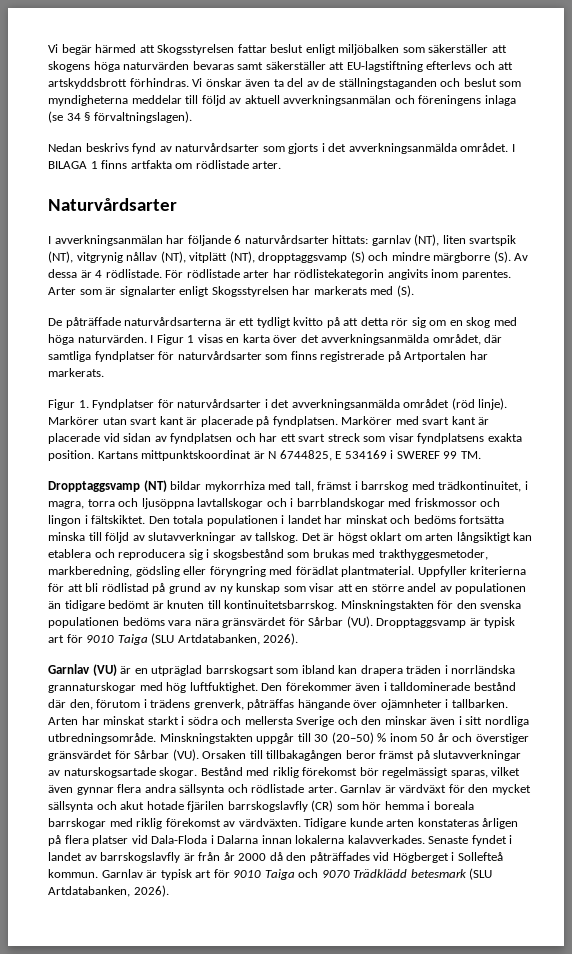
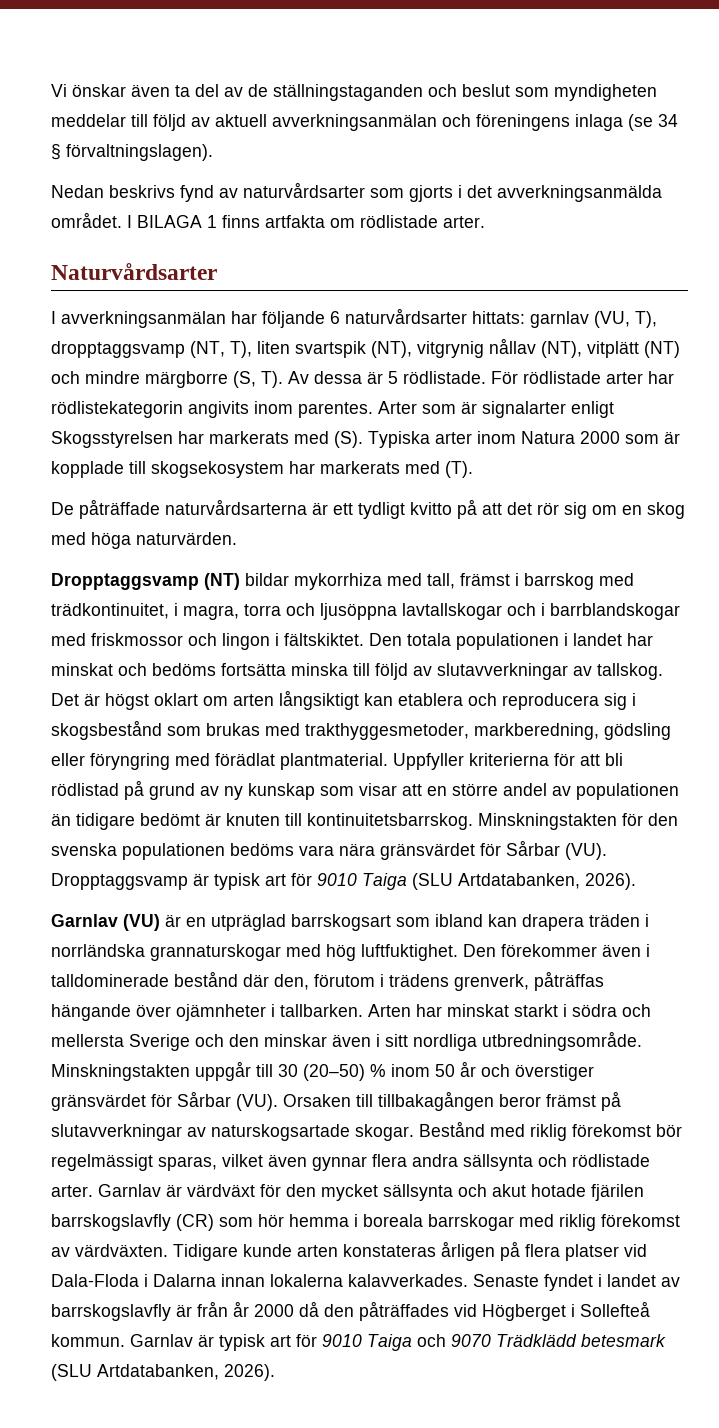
[48,44,507,55] [48,61,514,72] [48,78,203,89] Vi begär härmed att Skogsstyrelsen fattar beslut enligt miljöbalken som säkerställer att skogens höga naturvärden bevaras samt säkerställer att EU-lagstiftning efterlevs och att artskyddsbrott förhindras. Vi -> [51,84,67,97] Vi
[48,95,128,106] myndigheterna -> [554,84,657,101] myndigheten
[414,234,440,246] (NT), -> [594,311,657,328] [51,341,252,358] (VU, T), dropptaggsvamp (NT, T),
[229,251,365,263] (NT), dropptaggsvamp (S) -> [644,341,680,358] (NT)
[493,251,511,263] (S). -> [233,371,283,388] (S, T).
[95,270,103,278] 4 -> [388,371,398,384] 5
(414, 291) none -> [368,431,680,448] [51,461,473,478] Typiska arter inom Natura 2000 som är kopplade till skogsekosystem har markerats med (T).
[360,317,388,326] detta -> [507,502,532,515] det
[150,334,503,345] [48,351,488,362] [48,368,104,377] [48,398,508,410] [48,416,490,427] [48,433,522,444] [48,450,481,461] I Figur 1 visas en karta över det avverkningsanmälda området, där samtliga fyndplatser för naturvårdsarter som finns registrerade på Artportalen har markerats. // Figur 1. Fyndplatser för naturvårdsarter i det avverkningsanmälda området (röd linje). Markörer utan svart kant är placerade på fyndplatsen. Markörer med svart kant är placerade vid sidan av fyndplatsen och har ett svart streck som visar fyndplatsens exakta position. Kartans mittpunktskoordinat är N 6744825, E 534169 i SWEREF 99 TM. -> (237, 538) none

